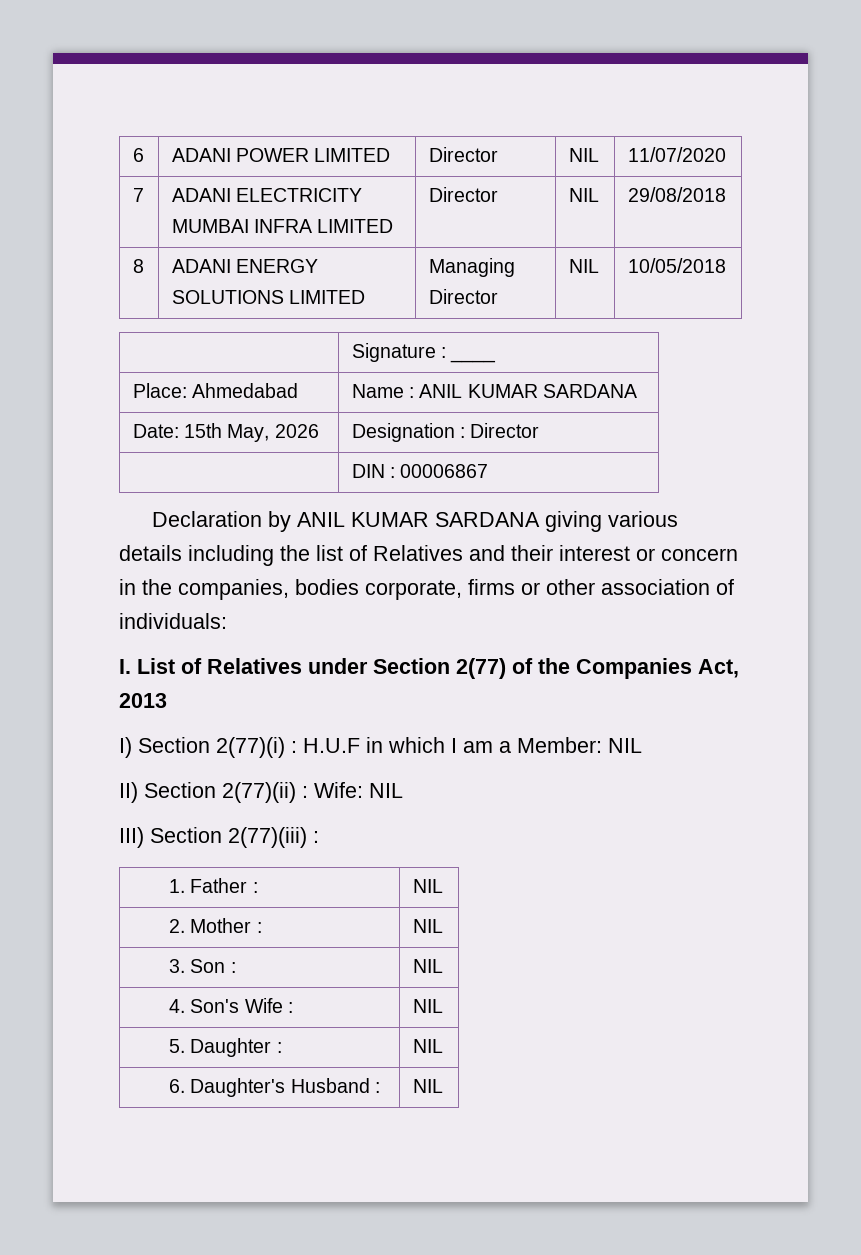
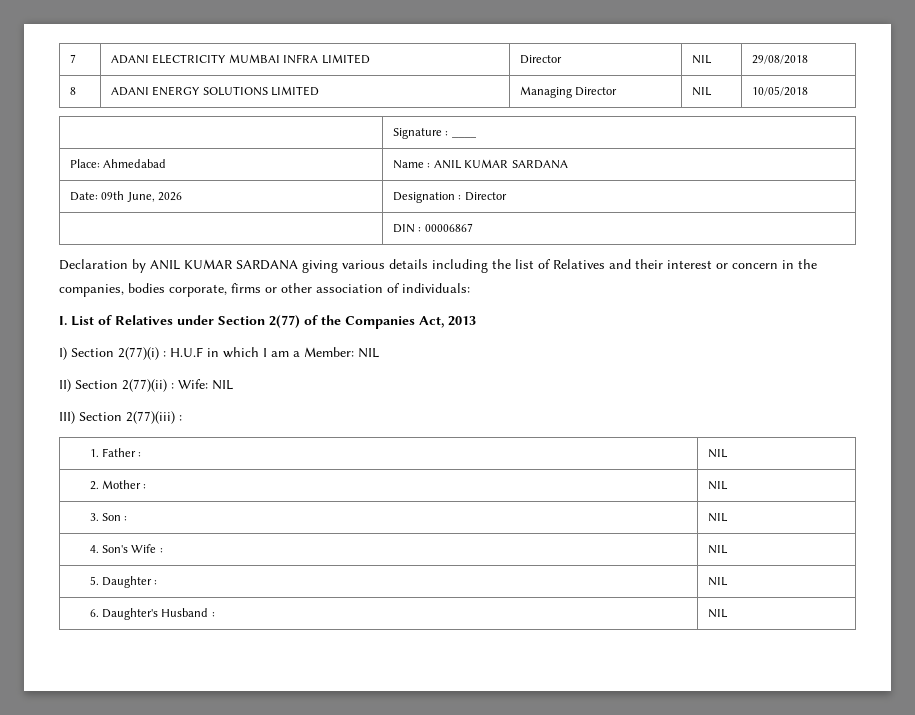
[132,148,144,162] [171,148,391,162] [428,147,498,162] [568,148,599,162] [627,147,726,162] 6 | ADANI POWER LIMITED | Director | NIL | 11/07/2020 // -> (70, 58) none
[184,423,270,442] 15th May, -> [101,191,155,202] 09th June,

